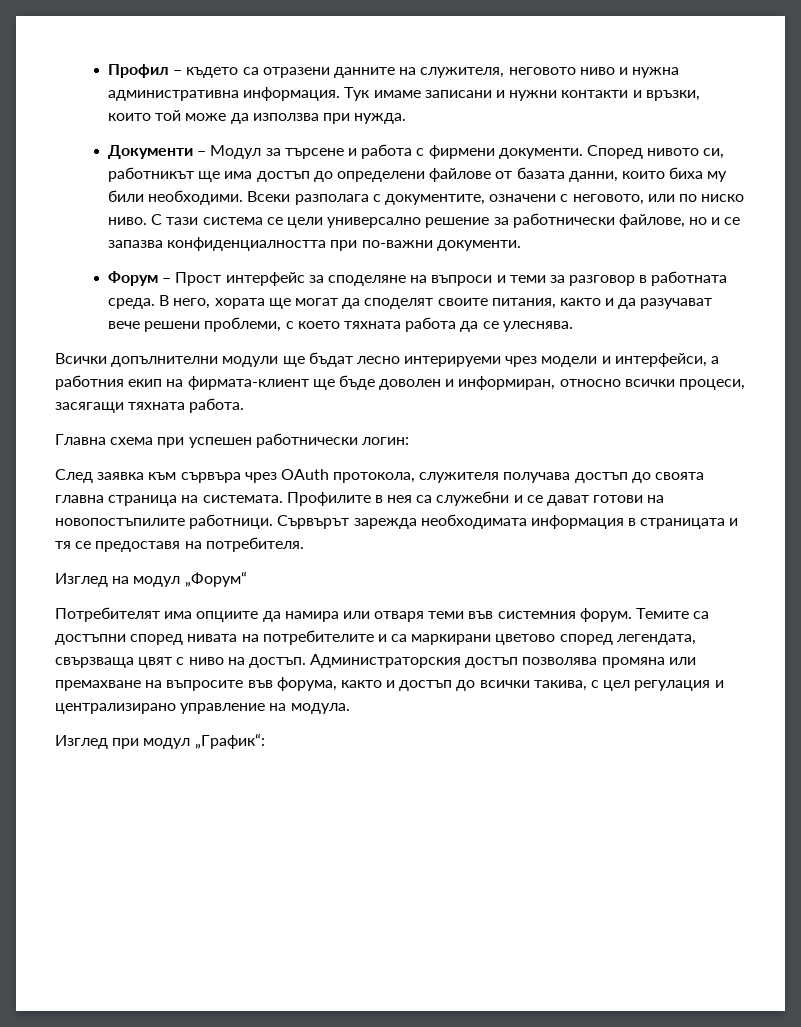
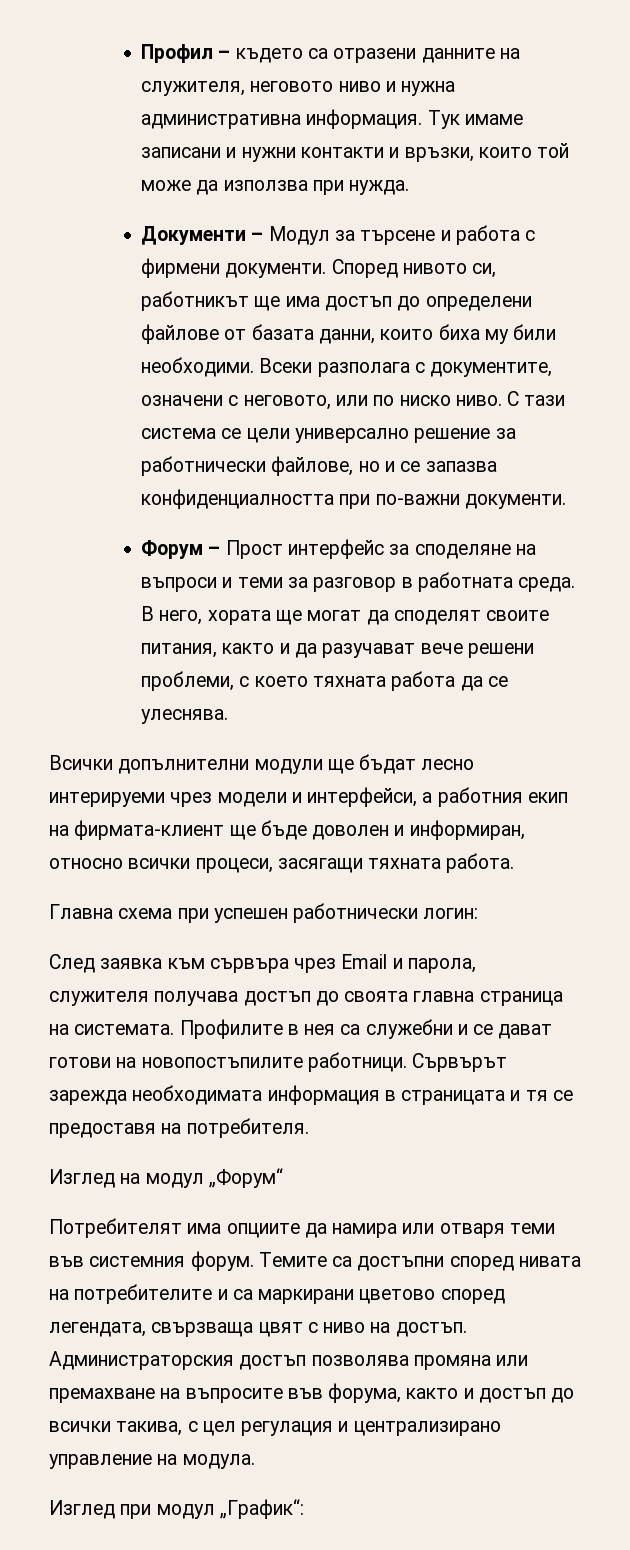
[280,469,416,483] OAuth протокола, -> [341,954,476,973] Email и парола,

